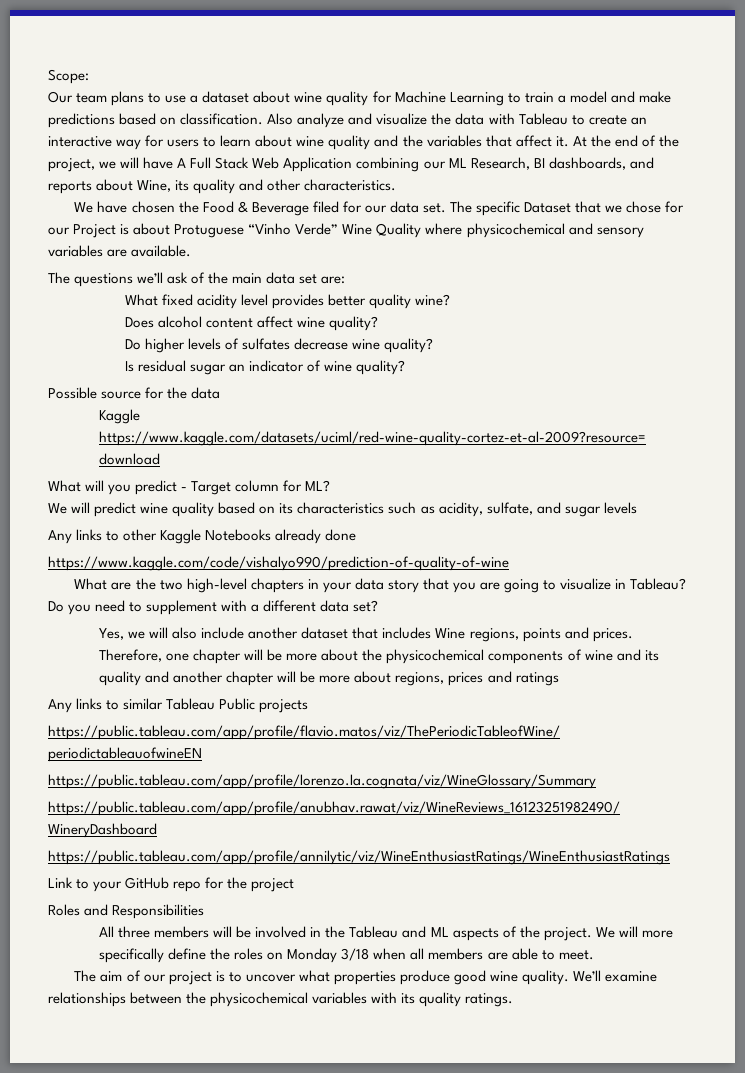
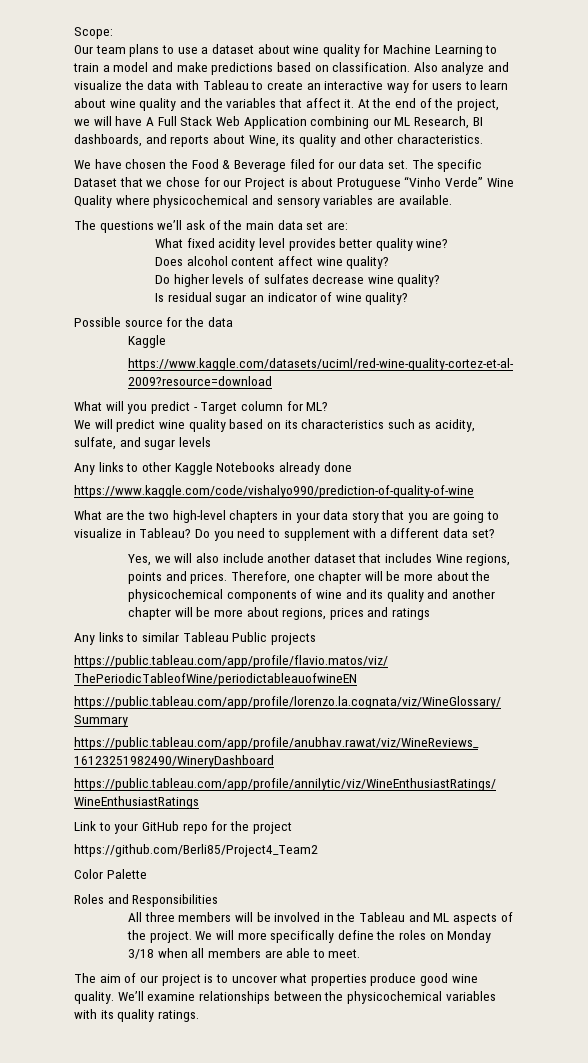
(295, 885) none -> [74,844,318,857] [74,869,147,879] // https://github.com/Berli85/Project4_Team2 // Color Palette

